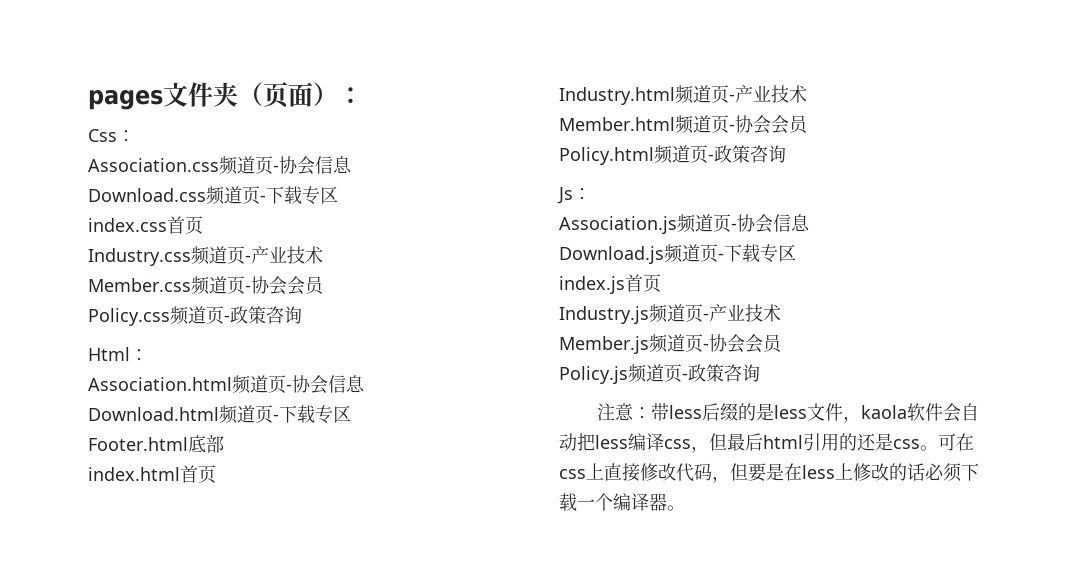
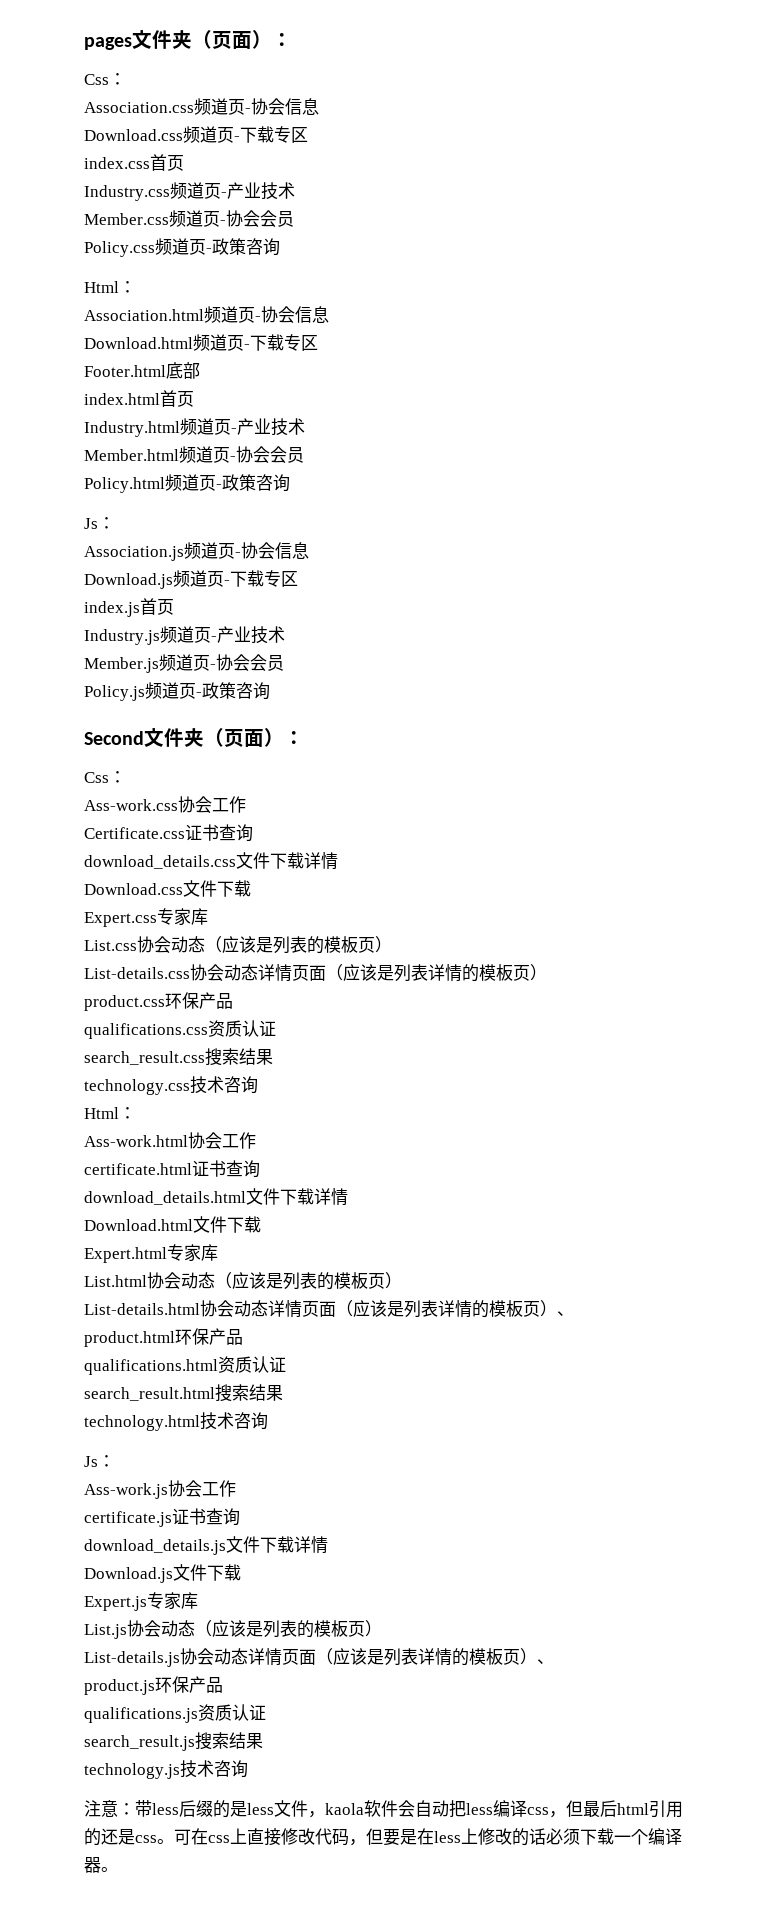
(760, 373) none -> [84,728,304,747] [84,771,126,783] [84,796,246,813] [84,824,253,842] [84,852,338,870] [84,880,251,897] [84,908,208,927] [84,936,392,954] [84,964,547,982] [84,992,233,1011] [84,1020,276,1039] [84,1048,273,1066] [84,1076,258,1095] [84,1107,136,1119] [84,1132,256,1149] [84,1160,260,1178] [84,1188,348,1206] [84,1216,261,1233] [84,1244,218,1263] [84,1272,402,1290] [84,1300,574,1318] [84,1328,243,1347] [84,1356,286,1375] [84,1384,283,1402] [84,1412,268,1431] [84,1455,115,1467] [84,1480,236,1499] [84,1508,240,1527] [84,1536,328,1555] [84,1564,241,1583] [84,1592,198,1611] [84,1620,382,1639] [84,1648,554,1667] [84,1676,223,1695] [84,1704,266,1723] [84,1732,263,1751] [84,1760,248,1779] // Second文件夹（页面）： // Css： // Ass-work.css协会工作 // Certificate.css证书查询 // download_details.css文件下载详情 // Download.css文件下载 // Expert.css专家库 // List.css协会动态（应该是列表的模板页） // List-details.css协会动态详情页面（应该是列表详情的模板页） // product.css环保产品 // qualifications.css资质认证 // search_result.css搜索结果 // technology.css技术咨询 // Html： // Ass-work.html协会工作 // certificate.html证书查询 // download_details.html文件下载详情 // Download.html文件下载 // Expert.html专家库 // List.html协会动态（应该是列表的模板页） // List-details.html协会动态详情页面（应该是列表详情的模板页）、 // product.html环保产品 // qualifications.html资质认证 // search_result.html搜索结果 // technology.html技术咨询 // Js： // Ass-work.js协会工作 // certificate.js证书查询 // download_details.js文件下载详情 // Download.js文件下载 // Expert.js专家库 // List.js协会动态（应该是列表的模板页） // List-details.js协会动态详情页面（应该是列表详情的模板页）、 // product.js环保产品 // qualifications.js资质认证 // search_result.js搜索结果 // technology.js技术咨询

